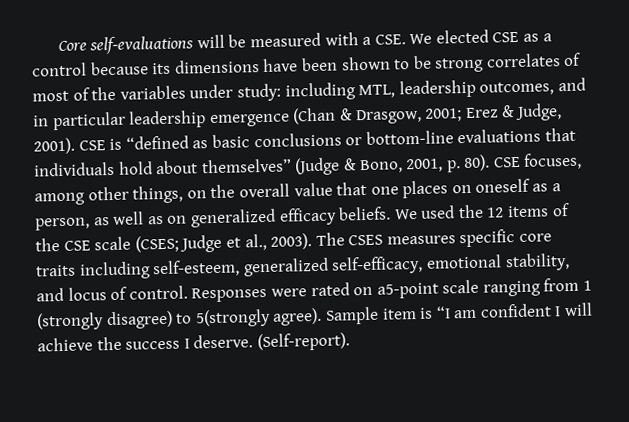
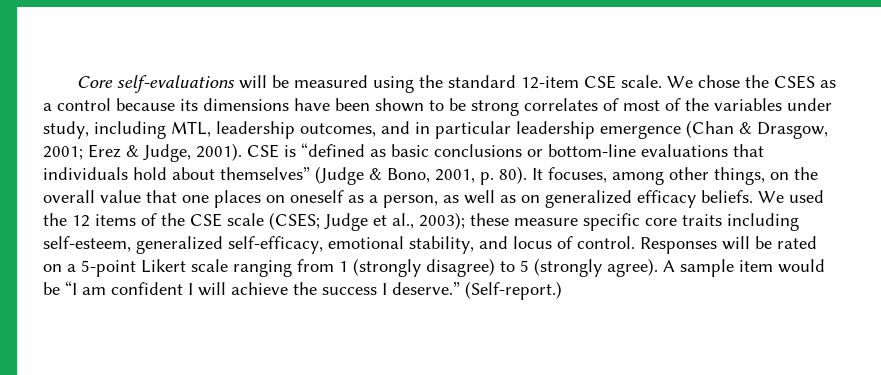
[324,29,520,46] with a CSE. We elected CSE -> [373,75,816,93] using the standard 12-item CSE scale. We chose the CSES
[236,83,281,102] study: -> [43,121,89,139] study,
[492,156,521,168] CSE -> [532,168,543,180] It
[270,232,456,250] 2003). The CSES measures -> [419,212,578,230] 2003); these measure
[270,282,439,299] were rated on a5-point -> [722,236,817,250] [43,259,186,277] will be rated on a 5-point Likert
[194,306,434,328] 5(strongly agree). Sample item is -> [520,258,825,277] [43,282,60,295] 5 (strongly agree). A sample item would be
[193,332,350,352] deserve. (Self-report). -> [392,281,562,300] deserve.” (Self-report.)

